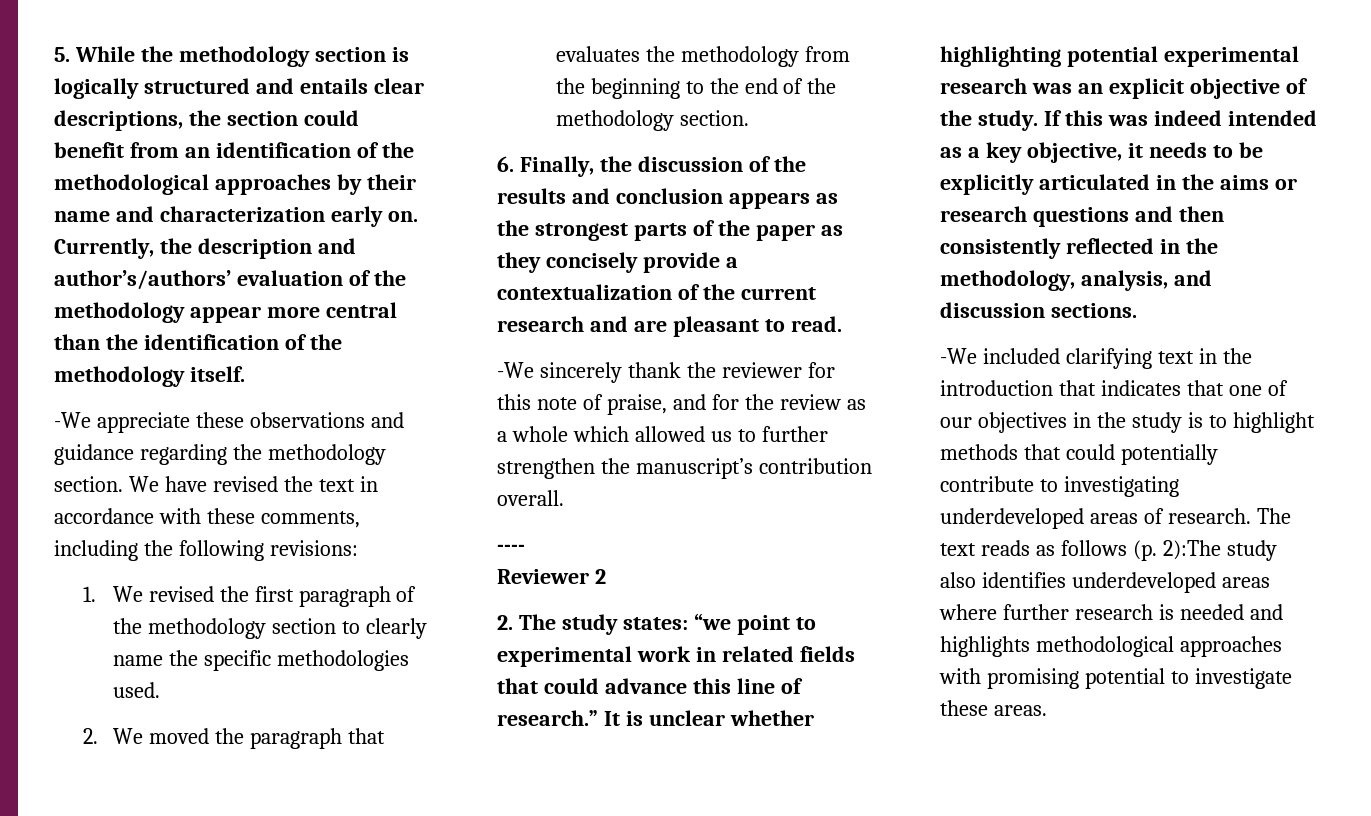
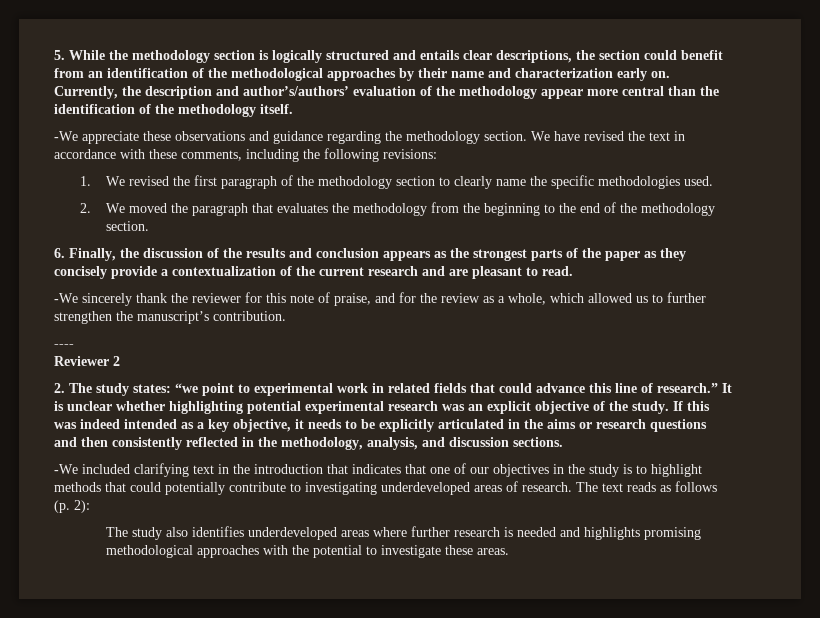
[511,426,568,442] whole -> [508,293,546,305] whole,
[758,458,872,474] [497,490,564,506] contribution overall. -> [213,311,286,321] contribution.
[1162,540,1221,560] 2):The -> [74,500,90,513] [106,527,129,537] 2): // The
(1030, 646) none -> [644,527,702,540] promising
[986,668,1079,689] promising -> [292,545,310,555] the

